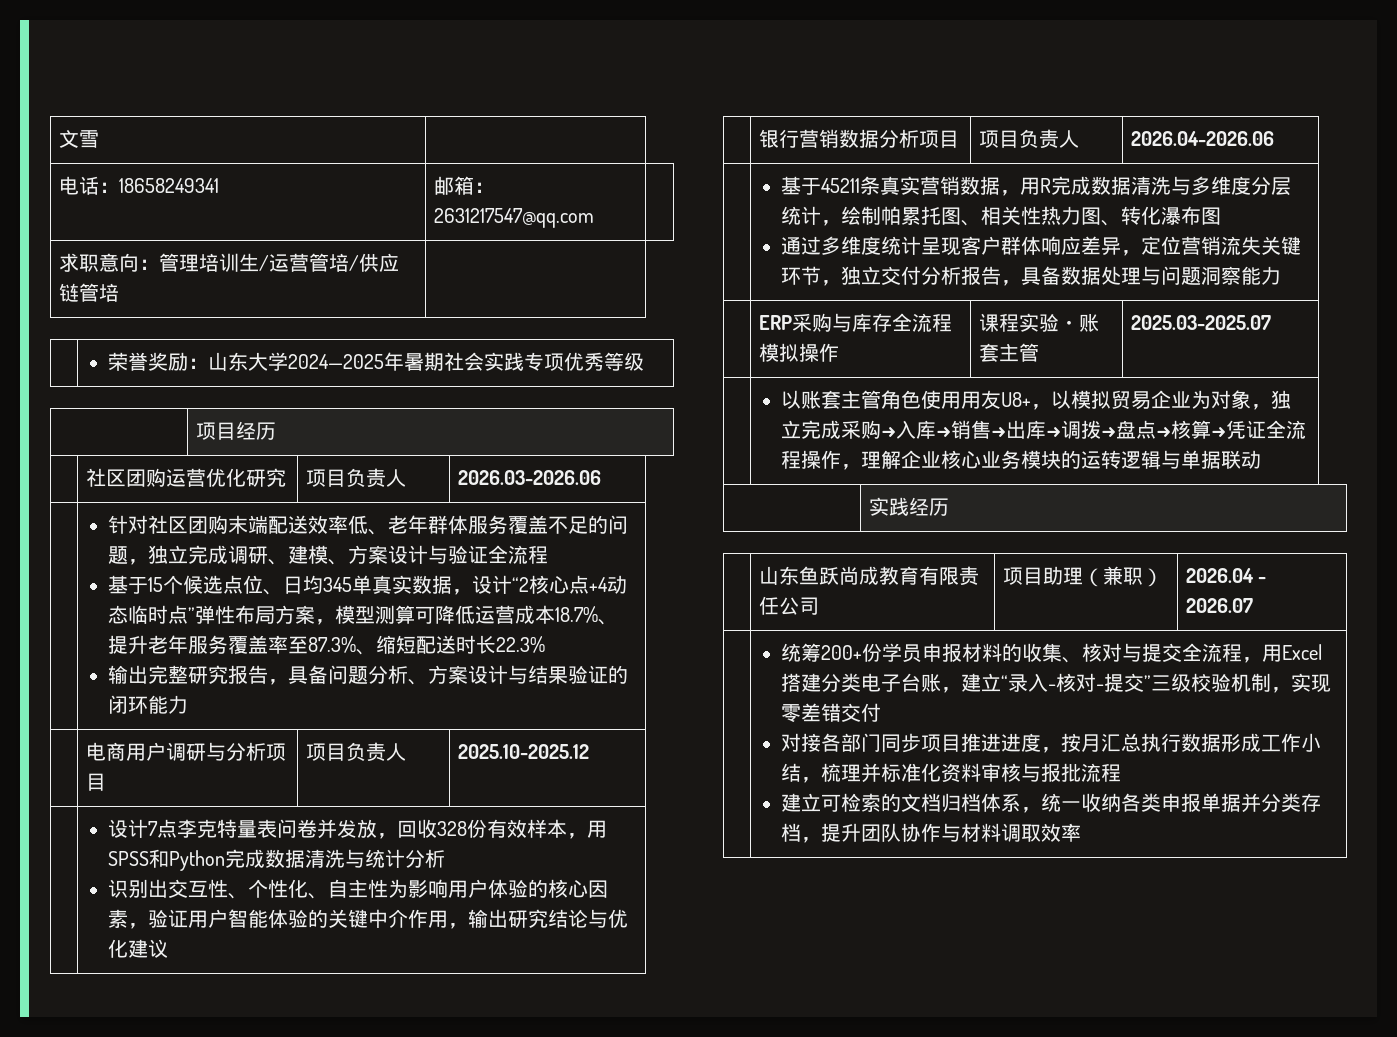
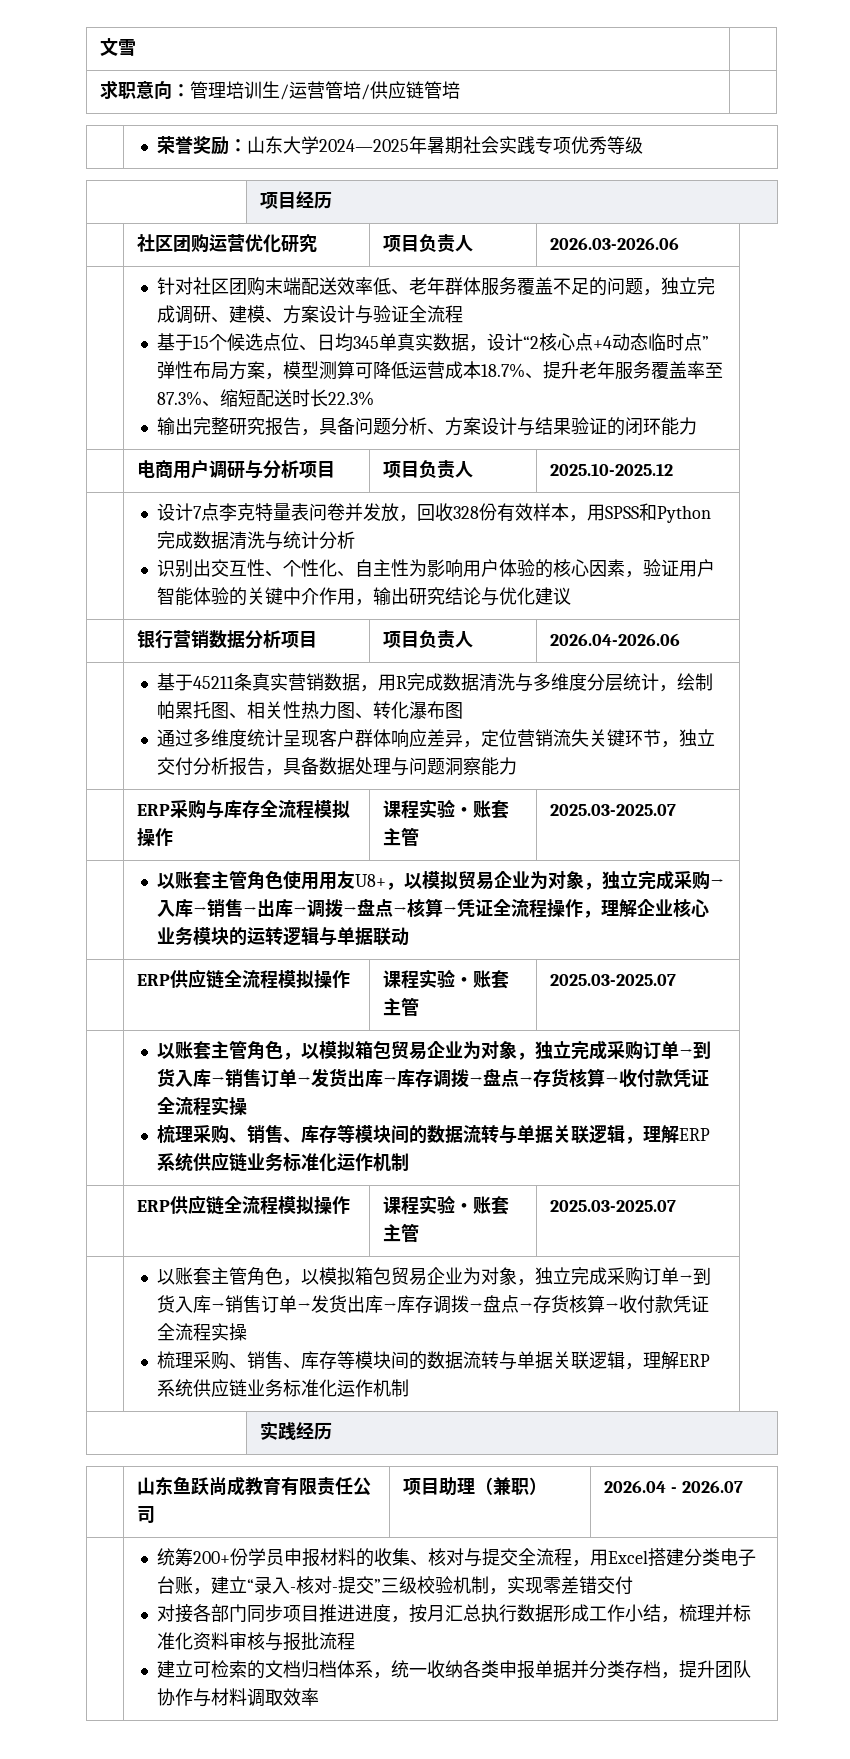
[58,176,219,195] [433,176,494,195] [433,208,594,228] // 电话：18658249341 | 邮箱：2631217547@qq.com | -> (137, 47) none
(1261, 459) none -> [137,969,351,989] [383,969,510,989] [383,997,420,1017] [550,974,677,986] [156,1040,711,1060] [156,1068,709,1088] [156,1096,247,1116] [156,1124,710,1144] [156,1152,409,1172] [137,1195,351,1215] [383,1195,510,1215] [383,1223,420,1243] [550,1200,677,1212] [156,1267,711,1286] [156,1295,709,1314] [156,1323,247,1341] [156,1351,710,1370] [156,1379,409,1397] // | ERP供应链全流程模拟操作 | 课程实验・账套主管 | 2025.03-2025.07 // | 以账套主管角色，以模拟箱包贸易企业为对象，独立完成采购订单→到货入库→销售订单→发货出库→库存调拨→盘点→存货核算→收付款凭证全流程实操 // 梳理采购、销售、库存等模块间的数据流转与单据关联逻辑，理解ERP系统供应链业务标准化运作机制 // | ERP供应链全流程模拟操作 | 课程实验・账套主管 | 2025.03-2025.07 // | 以账套主管角色，以模拟箱包贸易企业为对象，独立完成采购订单→到货入库→销售订单→发货出库→库存调拨→盘点→存货核算→收付款凭证全流程实操 // 梳理采购、销售、库存等模块间的数据流转与单据关联逻辑，理解ERP系统供应链业务标准化运作机制

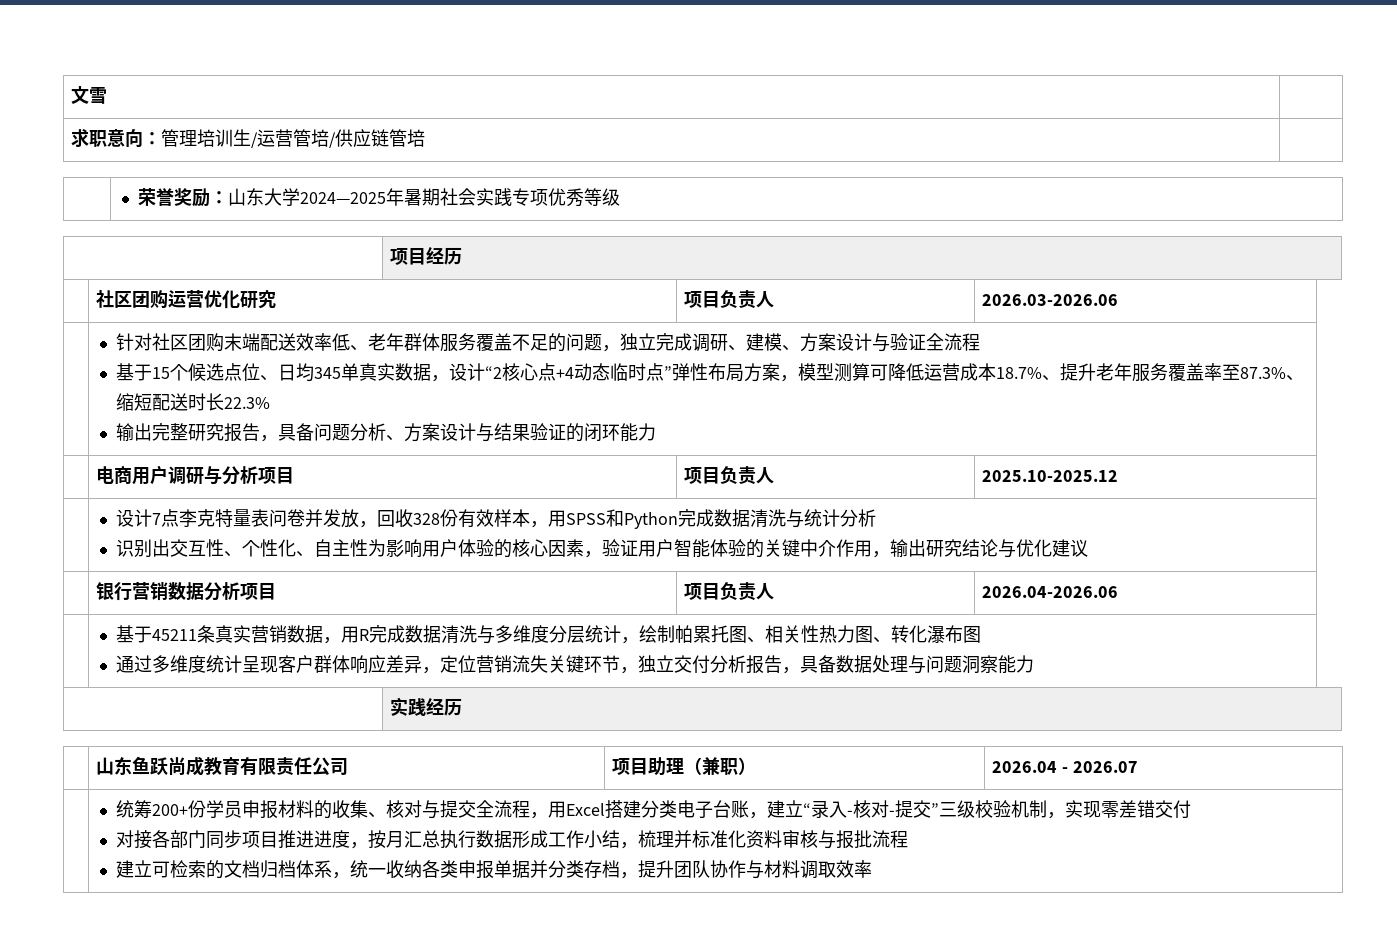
[137,800,351,819] [137,828,174,847] [383,799,510,819] [383,827,420,847] [550,804,677,816] [156,870,724,890] [156,898,709,918] [156,927,409,946] [137,969,351,989] [383,969,510,989] [383,997,420,1017] [550,974,677,986] [156,1040,711,1060] [156,1068,709,1088] [156,1096,247,1116] [156,1124,710,1144] [156,1152,409,1172] [137,1195,351,1215] [383,1195,510,1215] [383,1223,420,1243] [550,1200,677,1212] [156,1267,711,1286] [156,1295,709,1314] [156,1323,247,1341] [156,1351,710,1370] [156,1379,409,1397] // | ERP采购与库存全流程模拟操作 | 课程实验・账套主管 | 2025.03-2025.07 // | 以账套主管角色使用用友U8+，以模拟贸易企业为对象，独立完成采购→入库→销售→出库→调拨→盘点→核算→凭证全流程操作，理解企业核心业务模块的运转逻辑与单据联动 // | ERP供应链全流程模拟操作 | 课程实验・账套主管 | 2025.03-2025.07 // | 以账套主管角色，以模拟箱包贸易企业为对象，独立完成采购订单→到货入库→销售订单→发货出库→库存调拨→盘点→存货核算→收付款凭证全流程实操 // 梳理采购、销售、库存等模块间的数据流转与单据关联逻辑，理解ERP系统供应链业务标准化运作机制 // | ERP供应链全流程模拟操作 | 课程实验・账套主管 | 2025.03-2025.07 // | 以账套主管角色，以模拟箱包贸易企业为对象，独立完成采购订单→到货入库→销售订单→发货出库→库存调拨→盘点→存货核算→收付款凭证全流程实操 // 梳理采购、销售、库存等模块间的数据流转与单据关联逻辑，理解ERP系统供应链业务标准化运作机制 -> (1034, 664) none

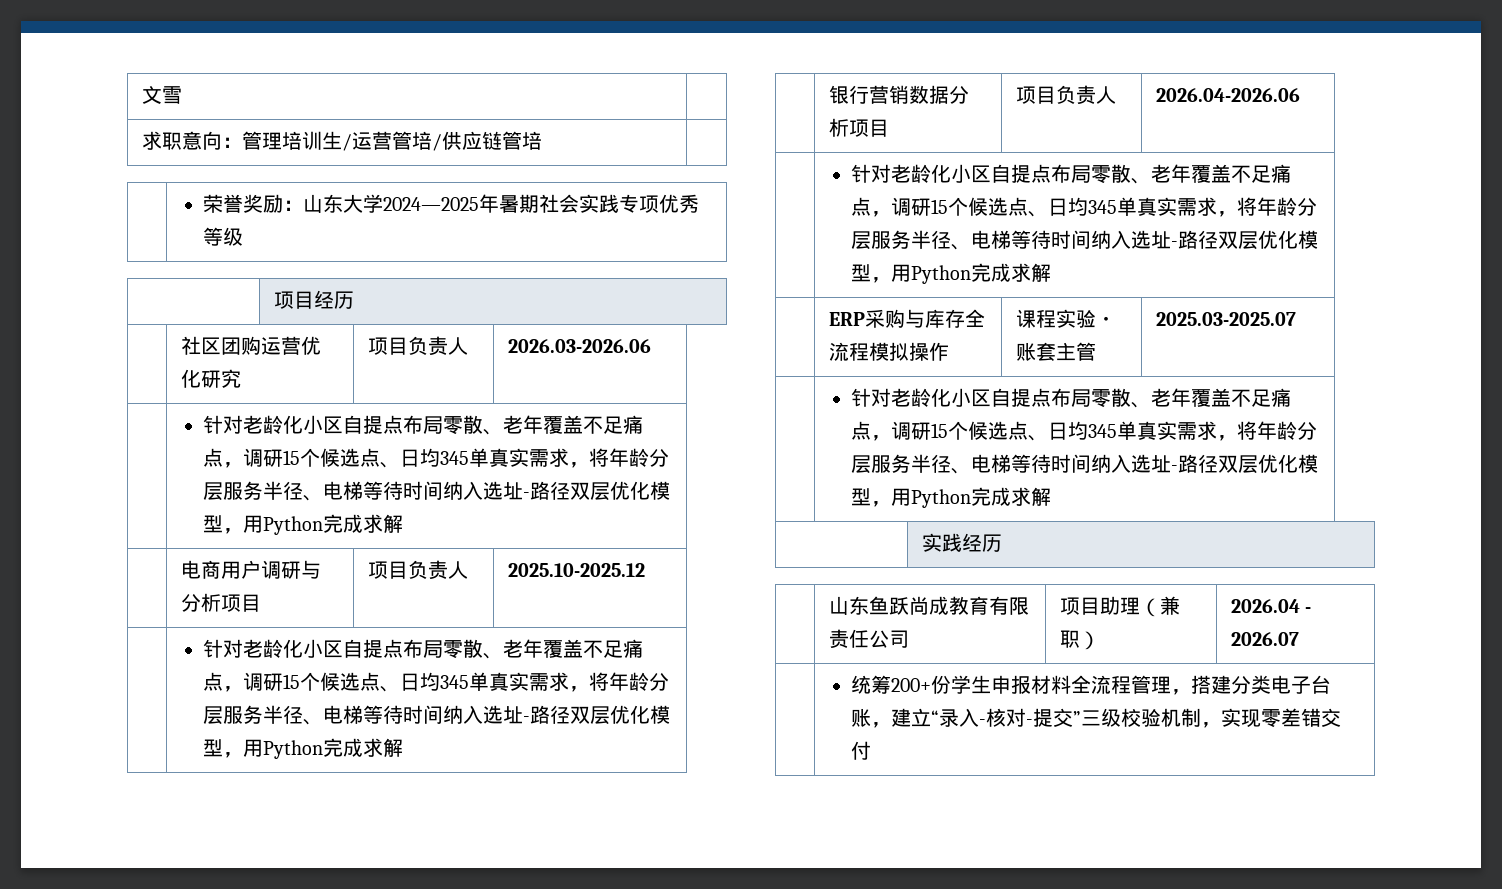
[151,333,980,352] [115,363,1304,382] [115,393,270,411] [115,423,656,442] 社区团购末端配送效率低、老年群体服务覆盖不足的问题，独立完成调研、建模、方案设计与验证全流程 // 基于15个候选点位、日均345单真实数据，设计“2核心点+4动态临时点”弹性布局方案，模型测算可降低运营成本18.7%、提升老年服务覆盖率至87.3%、缩短配送时长22.3% // 输出完整研究报告，具备问题分析、方案设计与结果验证的闭环能力 -> [242,415,643,435] [202,448,669,468] [202,481,670,501] [202,514,403,535] 老龄化小区自提点布局零散、老年覆盖不足痛点，调研15个候选点、日均345单真实需求，将年龄分层服务半径、电梯等待时间纳入选址-路径双层优化模型，用Python完成求解
[115,509,876,529] [115,539,1088,558] 设计7点李克特量表问卷并发放，回收328份有效样本，用SPSS和Python完成数据清洗与统计分析 // 识别出交互性、个性化、自主性为影响用户体验的核心因素，验证用户智能体验的关键中介作用，输出研究结论与优化建议 -> [202,639,643,659] [202,672,669,692] [202,705,670,725] [202,738,403,759] 针对老龄化小区自提点布局零散、老年覆盖不足痛点，调研15个候选点、日均345单真实需求，将年龄分层服务半径、电梯等待时间纳入选址-路径双层优化模型，用Python完成求解
[115,625,981,644] [115,655,1034,674] 基于45211条真实营销数据，用R完成数据清洗与多维度分层统计，绘制帕累托图、相关性热力图、转化瀑布图 // 通过多维度统计呈现客户群体响应差异，定位营销流失关键环节，独立交付分析报告，具备数据处理与问题洞察能力 -> [850,164,1291,184] [850,197,1317,217] [850,230,1318,250] [850,263,1051,284] [828,309,985,328] [828,342,949,361] [1015,309,1116,328] [1015,342,1096,361] [1155,312,1296,326] [850,388,1291,408] [850,421,1317,441] [850,454,1318,474] [850,487,1051,508] 针对老龄化小区自提点布局零散、老年覆盖不足痛点，调研15个候选点、日均345单真实需求，将年龄分层服务半径、电梯等待时间纳入选址-路径双层优化模型，用Python完成求解 // | ERP采购与库存全流程模拟操作 | 课程实验・账套主管 | 2025.03-2025.07 // | 针对老龄化小区自提点布局零散、老年覆盖不足痛点，调研15个候选点、日均345单真实需求，将年龄分层服务半径、电梯等待时间纳入选址-路径双层优化模型，用Python完成求解
[223,801,242,818] 员 -> [970,675,991,694] 生
[313,800,605,819] 的收集、核对与提交全流程，用Excel -> [1070,675,1191,695] 全流程管理，
[115,830,908,849] [115,860,872,879] // 对接各部门同步项目推进进度，按月汇总执行数据形成工作小结，梳理并标准化资料审核与报批流程 // 建立可检索的文档归档体系，统一收纳各类申报单据并分类存档，提升团队协作与材料调取效率 -> (871, 750) none

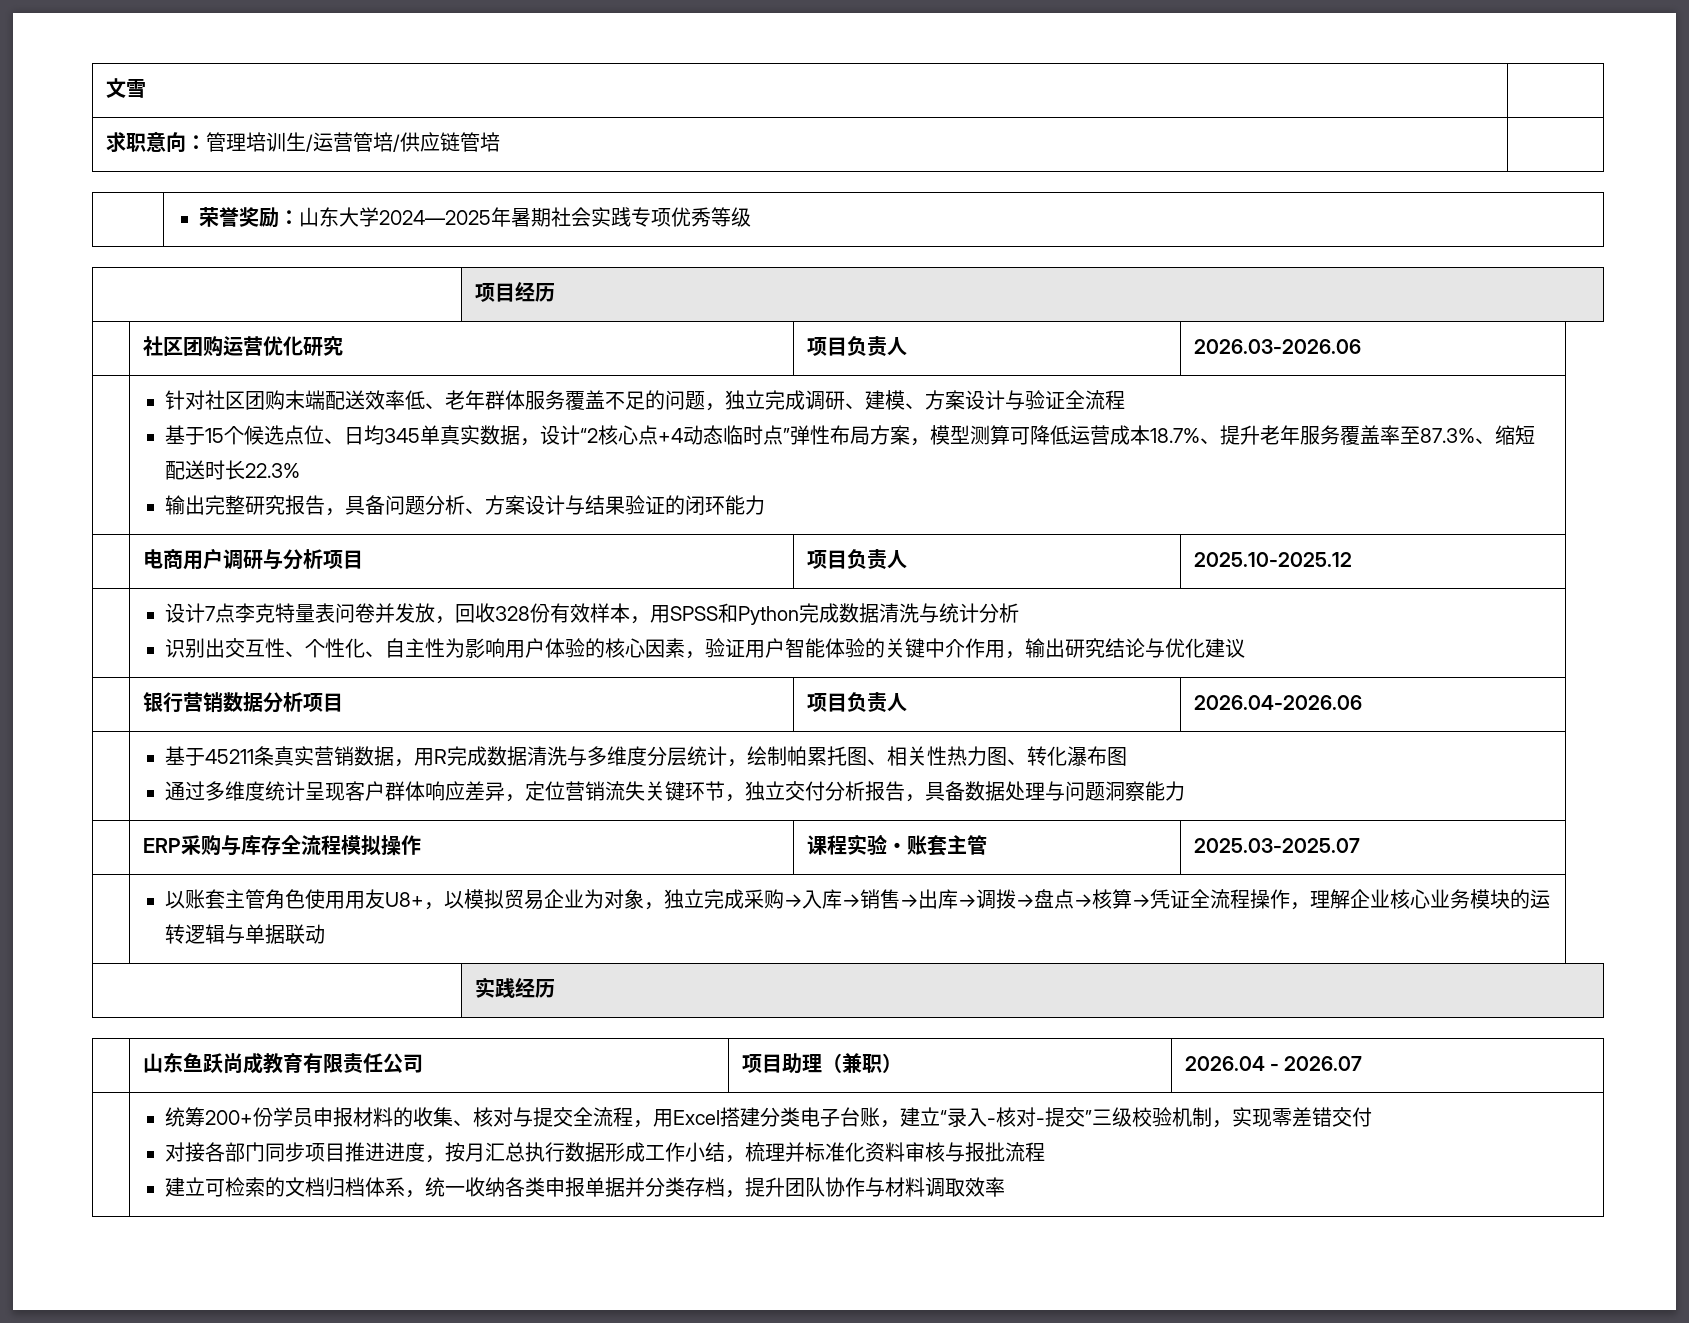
[242,415,643,435] [202,448,669,468] [202,481,670,501] [202,514,403,535] 老龄化小区自提点布局零散、老年覆盖不足痛点，调研15个候选点、日均345单真实需求，将年龄分层服务半径、电梯等待时间纳入选址-路径双层优化模型，用Python完成求解 -> [204,390,1125,411] [164,425,1535,446] [164,460,300,480] [164,495,765,516] 社区团购末端配送效率低、老年群体服务覆盖不足的问题，独立完成调研、建模、方案设计与验证全流程 // 基于15个候选点位、日均345单真实数据，设计“2核心点+4动态临时点”弹性布局方案，模型测算可降低运营成本18.7%、提升老年服务覆盖率至87.3%、缩短配送时长22.3% // 输出完整研究报告，具备问题分析、方案设计与结果验证的闭环能力
[202,639,643,659] [202,672,669,692] [202,705,670,725] [202,738,403,759] 针对老龄化小区自提点布局零散、老年覆盖不足痛点，调研15个候选点、日均345单真实需求，将年龄分层服务半径、电梯等待时间纳入选址-路径双层优化模型，用Python完成求解 -> [164,603,1019,625] [164,638,1245,659] 设计7点李克特量表问卷并发放，回收328份有效样本，用SPSS和Python完成数据清洗与统计分析 // 识别出交互性、个性化、自主性为影响用户体验的核心因素，验证用户智能体验的关键中介作用，输出研究结论与优化建议
[850,164,1291,184] [850,197,1317,217] [850,230,1318,250] [850,263,1051,284] 针对老龄化小区自提点布局零散、老年覆盖不足痛点，调研15个候选点、日均345单真实需求，将年龄分层服务半径、电梯等待时间纳入选址-路径双层优化模型，用Python完成求解 -> [164,746,1127,767] [164,781,1185,802] 基于45211条真实营销数据，用R完成数据清洗与多维度分层统计，绘制帕累托图、相关性热力图、转化瀑布图 // 通过多维度统计呈现客户群体响应差异，定位营销流失关键环节，独立交付分析报告，具备数据处理与问题洞察能力
[850,388,1291,408] [850,421,1317,441] [850,454,1318,474] [850,487,1051,508] 针对老龄化小区自提点布局零散、老年覆盖不足痛点，调研15个候选点、日均345单真实需求，将年龄分层服务半径、电梯等待时间纳入选址-路径双层优化模型，用Python完成求解 -> [164,889,1550,910] [164,924,325,945] 以账套主管角色使用用友U8+，以模拟贸易企业为对象，独立完成采购→入库→销售→出库→调拨→盘点→核算→凭证全流程操作，理解企业核心业务模块的运转逻辑与单据联动
[970,675,991,694] 生 -> [292,1108,313,1127] 员
[1070,675,1191,695] 全流程管理， -> [392,1107,720,1128] 的收集、核对与提交全流程，用Excel
(871, 750) none -> [164,1142,1045,1163] [164,1177,1005,1198] // 对接各部门同步项目推进进度，按月汇总执行数据形成工作小结，梳理并标准化资料审核与报批流程 // 建立可检索的文档归档体系，统一收纳各类申报单据并分类存档，提升团队协作与材料调取效率

